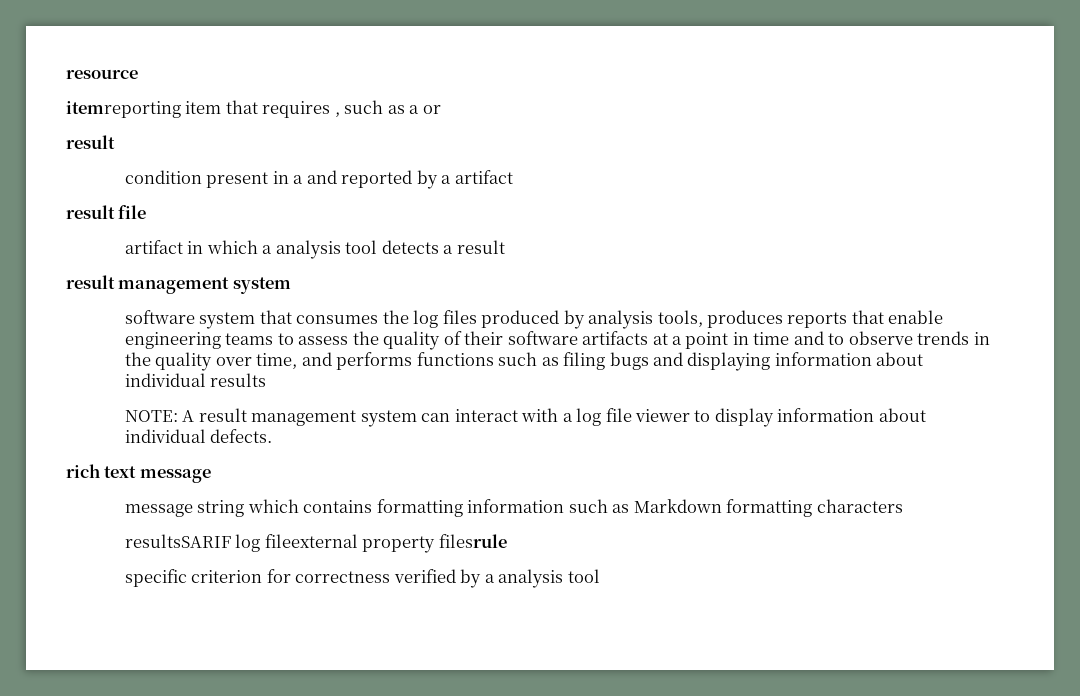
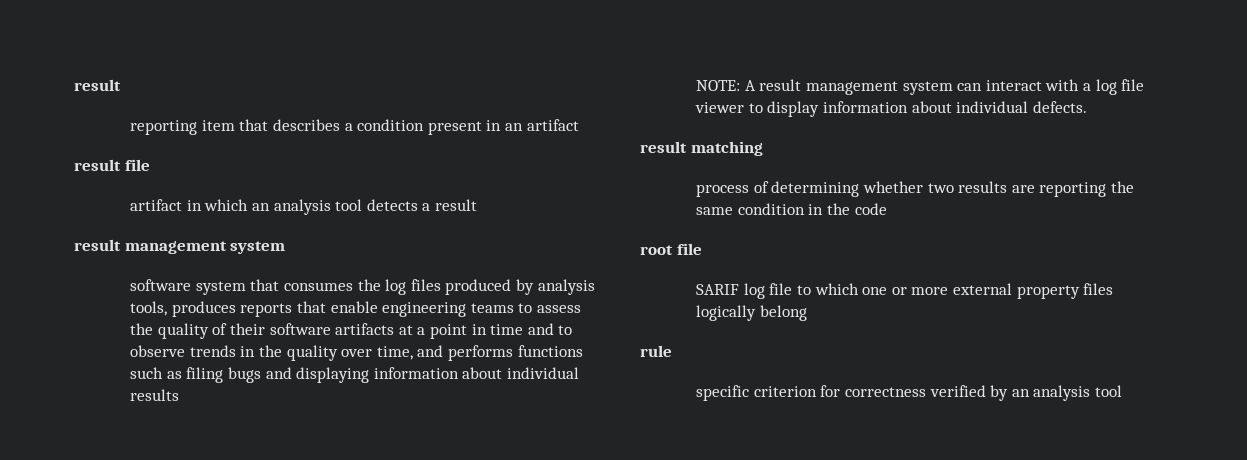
[66,69,138,79] [66,100,441,118] [66,135,115,149] [125,170,452,189] resource // itemreporting item that requires , such as a or // result // condition present in a and reported by a -> [74,79,121,91] [130,119,523,135] result // reporting item that describes a condition present in an
[262,245,273,254] a -> [251,203,270,211] an
[66,464,211,483] [125,499,903,517] [125,534,507,553] rich text message // message string which contains formatting information such as Markdown formatting characters // resultsSARIF log fileexternal property filesrule -> [640,141,763,156] [696,181,1134,197] [696,203,887,215] [640,243,702,255] [696,283,1114,299] [696,305,807,321] [640,345,672,357] result matching // process of determining whether two results are reporting the same condition in the code // root file // SARIF log file to which one or more external property files logically belong // rule
[484,574,495,583] a -> [1011,389,1030,397] an

